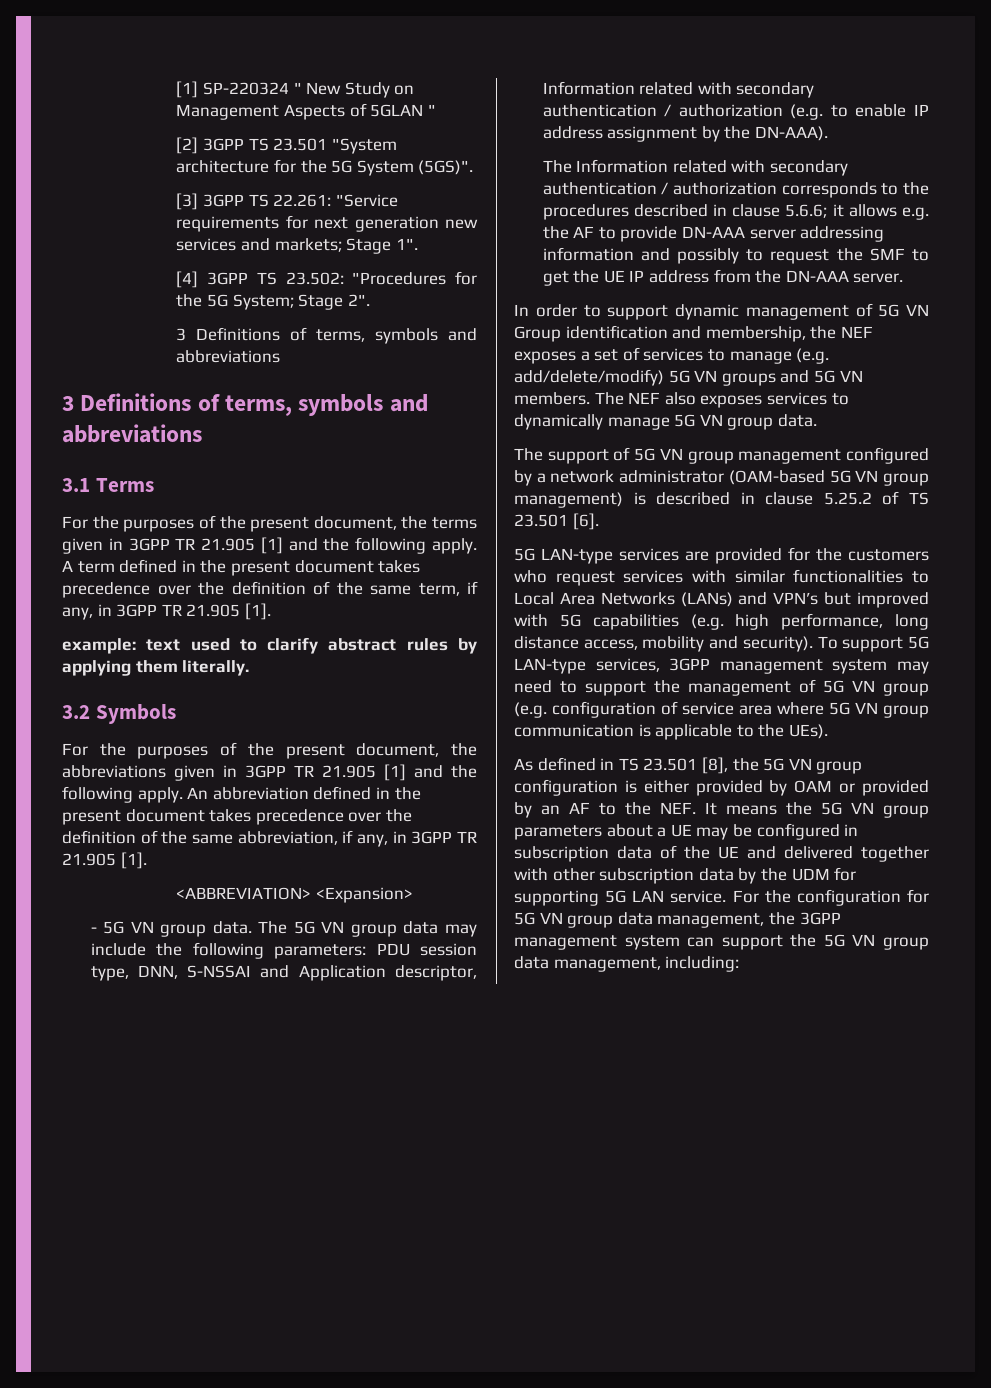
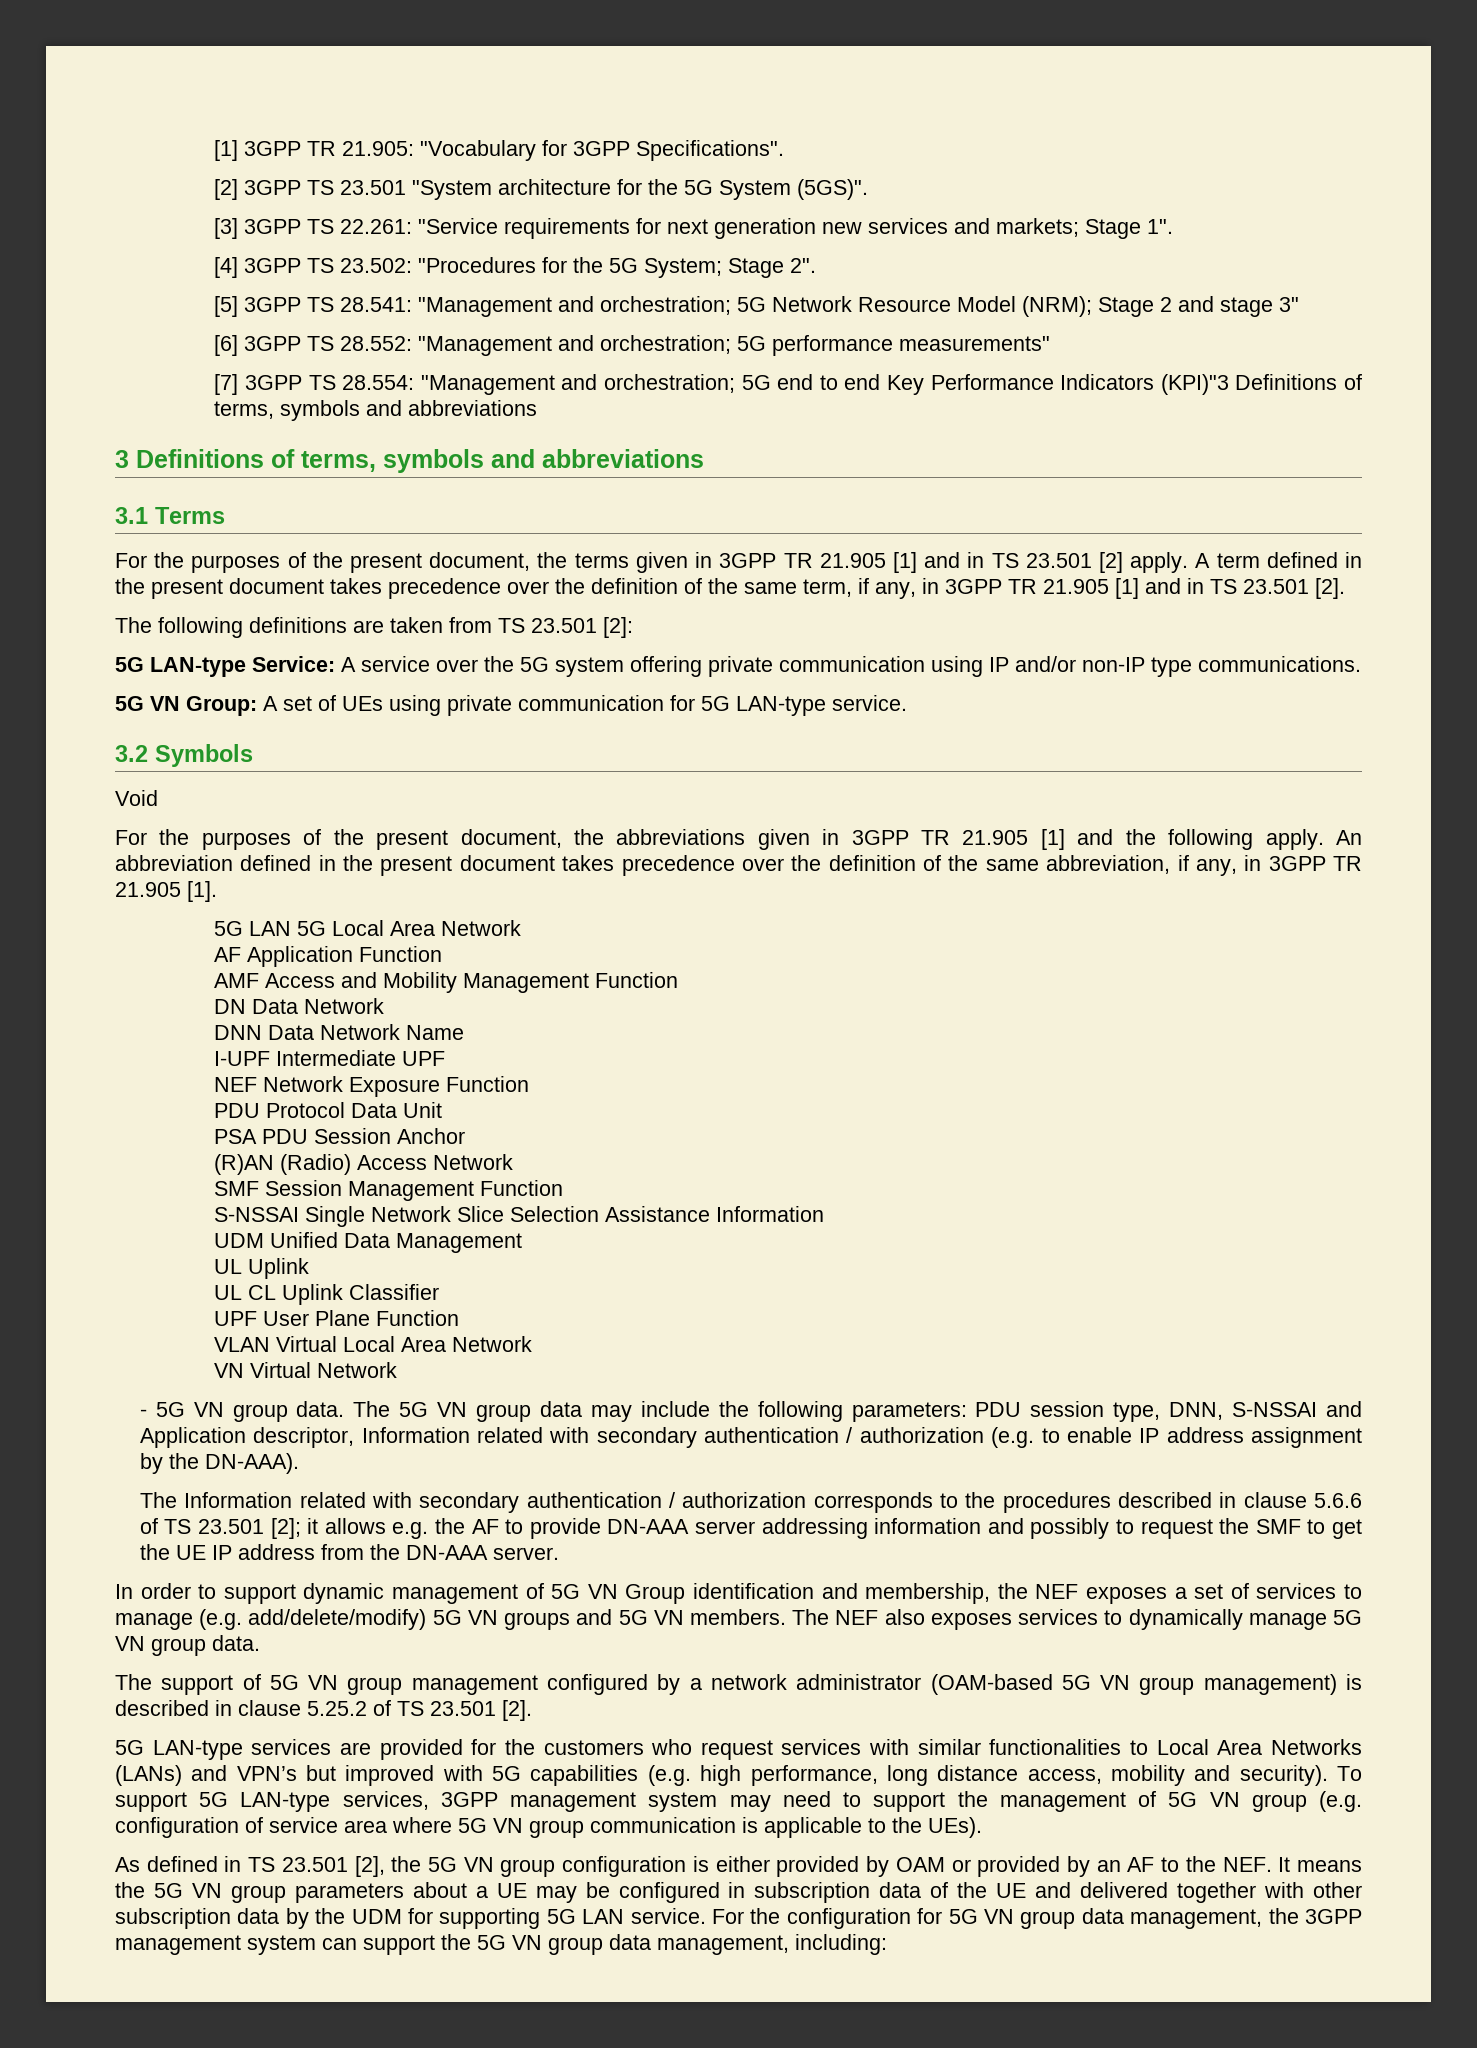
[176,81,415,98] [176,103,436,120] [1] SP-220324 " New Study on Management Aspects of 5GLAN " -> [214,140,785,161] [1] 3GPP TR 21.905: "Vocabulary for 3GPP Specifications".
[176,328,187,341] 3 -> [214,296,1300,317] [214,335,1051,356] [214,374,1229,395] [5] 3GPP TS 28.541: "Management and orchestration; 5G Network Resource Model (NRM); Stage 2 and stage 3" // [6] 3GPP TS 28.552: "Management and orchestration; 5G performance measurements" // [7] 3GPP TS 28.554: "Management and orchestration; 5G end to end Key Performance Indicators (KPI)"3
[323,537,427,554] the following -> [967,552,1123,573] in TS 23.501 [2]
[244,603,271,620] [62,637,477,654] [62,660,250,676] [1]. // example: text used to clarify abstract rules by applying them literally. -> [1115,578,1345,599] [115,617,633,638] [115,656,1361,677] [115,695,907,716] [1] and in TS 23.501 [2]. // The following definitions are taken from TS 23.501 [2]: // 5G LAN-type Service: A service over the 5G system offering private communication using IP and/or non-IP type communications. // 5G VN Group: A set of UEs using private communication for 5G LAN-type service.
(176, 714) none -> [115,790,158,806] // Void
[176,887,413,903] <ABBREVIATION> <Expansion> -> [214,920,522,936] [214,946,443,967] [214,972,679,993] [214,998,385,1014] [214,1024,465,1040] [214,1050,446,1066] [214,1076,530,1097] [214,1102,443,1118] [214,1128,466,1144] [214,1154,514,1175] [214,1180,564,1201] [214,1206,825,1227] [214,1232,523,1253] [214,1258,310,1279] [214,1284,440,1305] [214,1310,460,1326] [214,1336,533,1352] [214,1362,398,1378] 5G LAN 5G Local Area Network // AF Application Function // AMF Access and Mobility Management Function // DN Data Network // DNN Data Network Name // I-UPF Intermediate UPF // NEF Network Exposure Function // PDU Protocol Data Unit // PSA PDU Session Anchor // (R)AN (Radio) Access Network // SMF Session Management Function // S-NSSAI Single Network Slice Selection Assistance Information // UDM Unified Data Management // UL Uplink // UL CL Uplink Classifier // UPF User Plane Function // VLAN Virtual Local Area Network // VN Virtual Network
[785,204,828,218] 5.6.6; -> [1314,1493,1362,1508] [139,1518,301,1539] 5.6.6 of TS 23.501 [2];
[572,513,599,530] [6]. -> [502,1700,532,1721] [2].
[701,757,728,774] [8], -> [354,1856,385,1877] [2],

